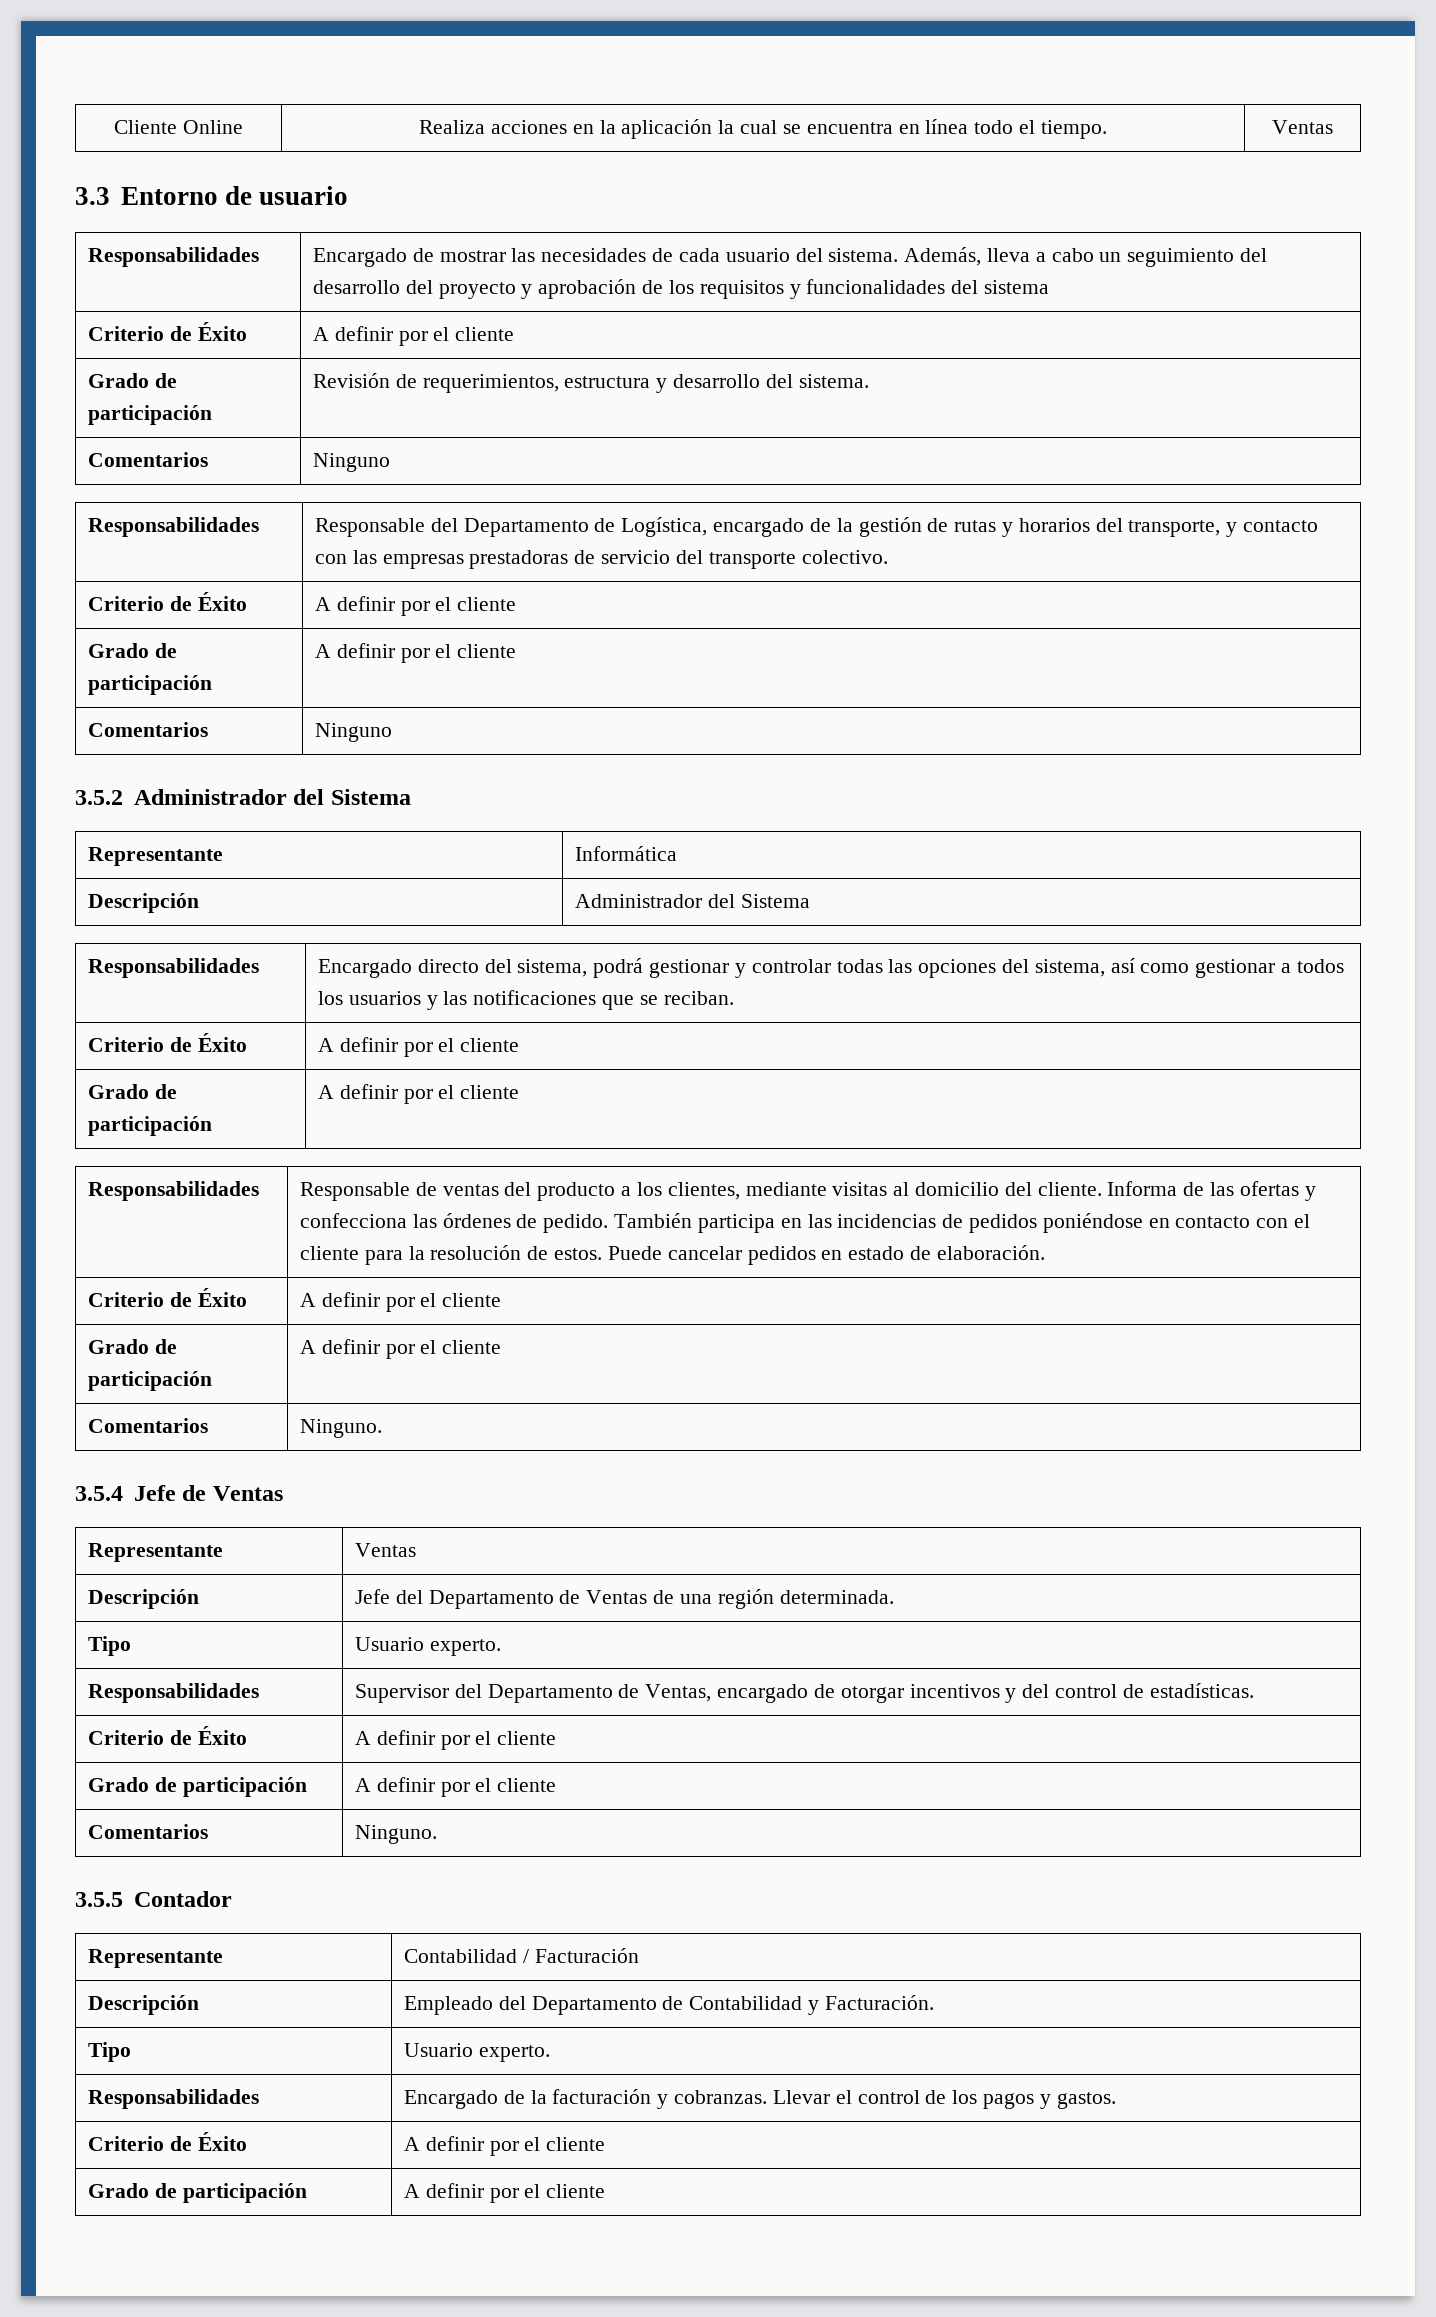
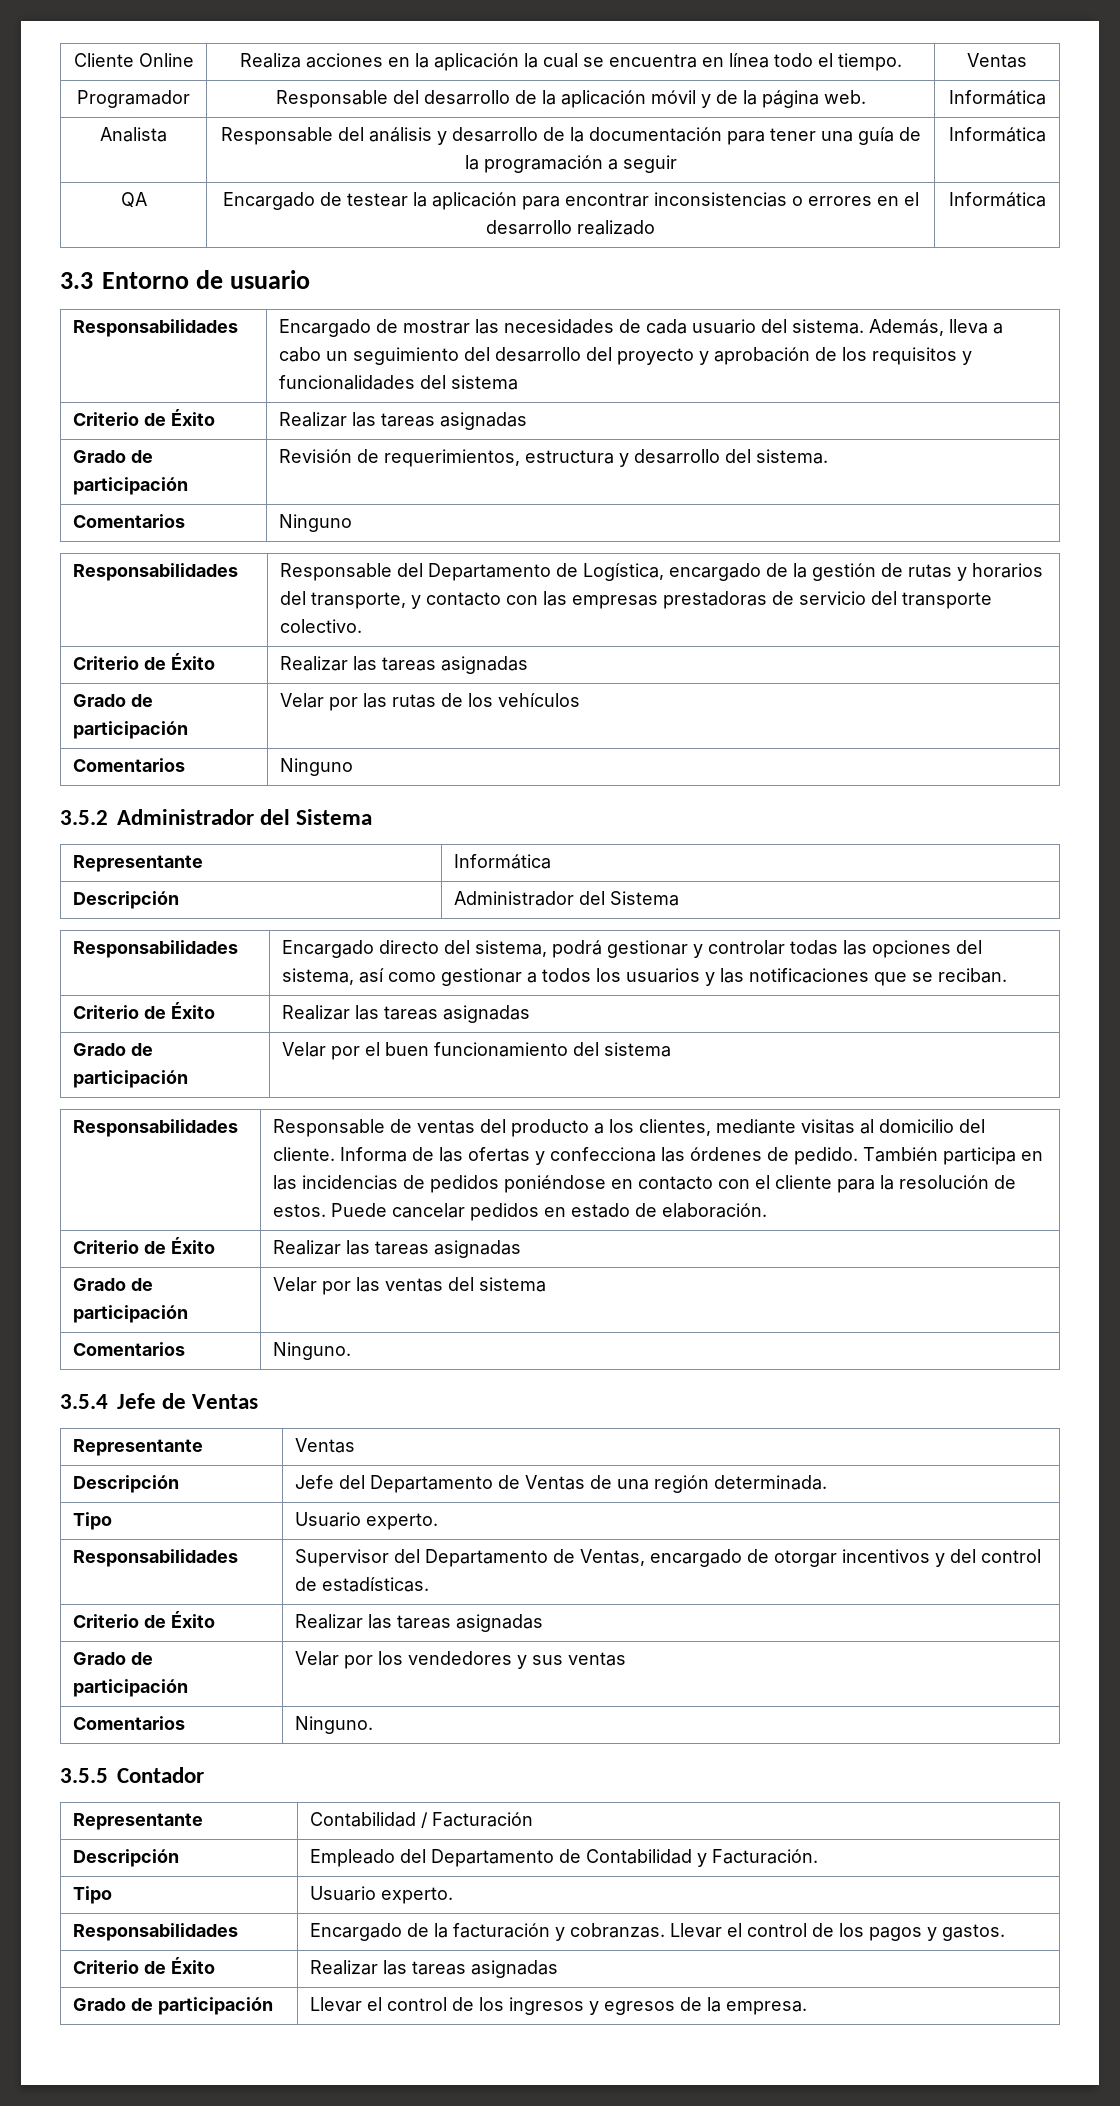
(1333, 127) none -> [77,90,190,108] [275,90,866,108] [948,90,1046,105] [100,127,167,142] [220,127,921,145] [464,155,677,173] [948,127,1046,142] [120,192,147,208] [222,192,919,210] [486,220,655,235] [948,192,1046,207] // Programador | Responsable del desarrollo de la aplicación móvil y de la página web. | Informática // Analista | Responsable del análisis y desarrollo de la documentación para tener una guía de la programación a seguir | Informática // QA | Encargado de testear la aplicación para encontrar inconsistencias o errores en el desarrollo realizado | Informática
[313,326,515,346] A definir por el cliente -> [279,412,528,430] Realizar las tareas asignadas
[315,596,517,616] [88,643,177,658] [88,675,213,695] [315,643,517,663] A definir por el cliente // Grado de participación | A definir por el cliente -> [280,656,529,674] [73,694,154,707] [73,721,189,739] [280,693,581,711] Realizar las tareas asignadas // Grado de participación | Velar por las rutas de los vehículos
[318,1037,520,1057] [88,1084,177,1099] [88,1116,213,1136] [318,1084,520,1104] A definir por el cliente // Grado de participación | A definir por el cliente -> [282,1005,531,1023] [73,1043,154,1056] [73,1070,189,1088] [282,1042,672,1060] Realizar las tareas asignadas // Grado de participación | Velar por el buen funcionamiento del sistema
[300,1292,502,1312] [88,1339,177,1354] [88,1371,213,1391] [300,1339,502,1359] A definir por el cliente // Grado de participación | A definir por el cliente -> [273,1240,522,1258] [73,1278,154,1291] [73,1305,189,1323] [273,1277,547,1295] Realizar las tareas asignadas // Grado de participación | Velar por las ventas del sistema
[355,1730,557,1750] [88,1777,307,1797] [355,1777,557,1797] A definir por el cliente // Grado de participación | A definir por el cliente -> [295,1614,544,1632] [73,1652,154,1665] [73,1679,189,1697] [295,1651,627,1669] Realizar las tareas asignadas // Grado de participación | Velar por los vendedores y sus ventas
[404,2136,606,2156] [88,2183,307,2203] [404,2183,606,2203] A definir por el cliente // Grado de participación | A definir por el cliente -> [310,1960,559,1978] [73,1997,274,2015] [310,1997,808,2015] Realizar las tareas asignadas // Grado de participación | Llevar el control de los ingresos y egresos de la empresa.

